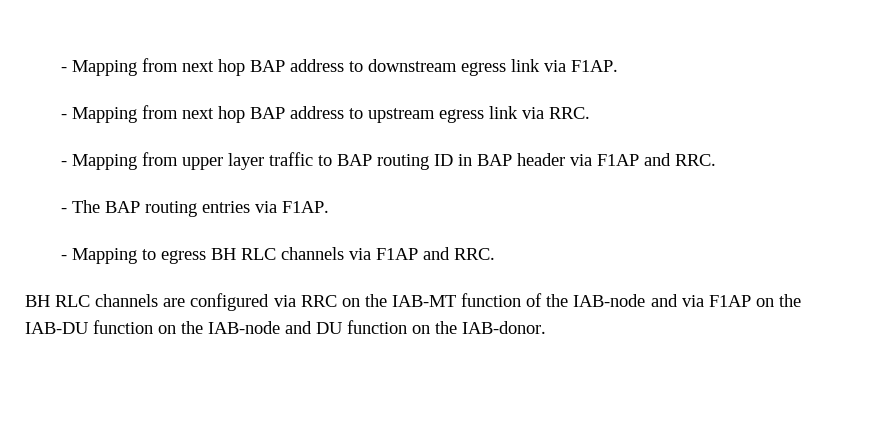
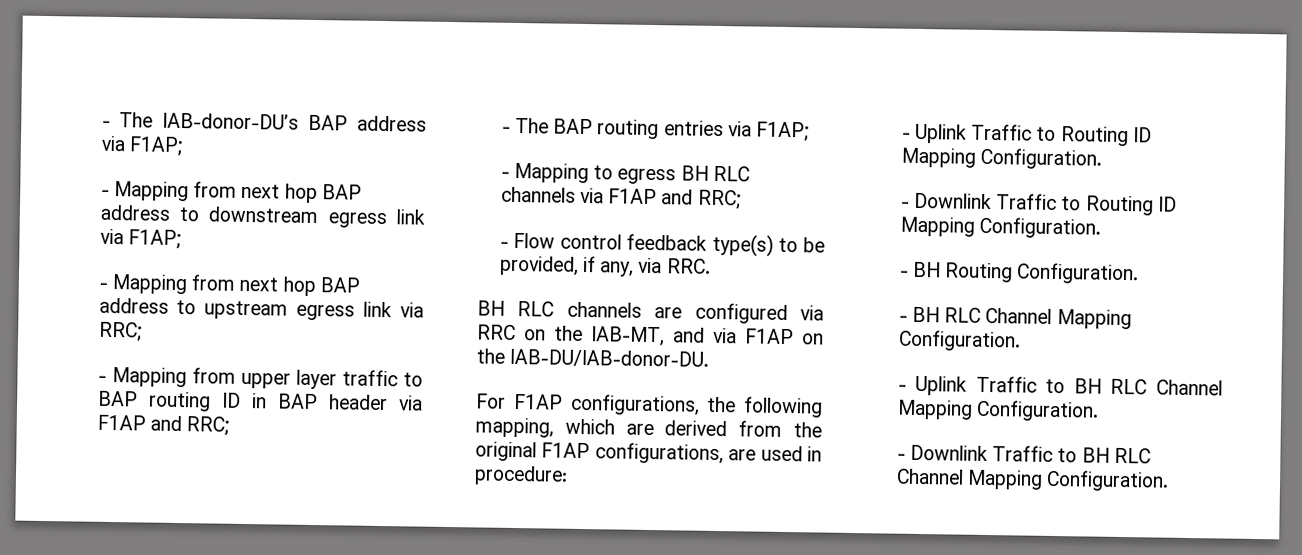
[60,67,67,72] - -> [101,112,427,132] [100,135,183,157] [100,189,110,196] - The IAB-donor-DU’s BAP address via F1AP; // -
[570,60,618,72] F1AP. -> [127,229,181,250] F1AP;
[548,107,590,119] RRC. -> [98,321,142,342] RRC;
[674,154,716,166] RRC. -> [186,416,230,436] RRC;
[281,201,329,213] F1AP. -> [756,121,810,142] F1AP;
(450, 253) none -> [697,189,741,210] [499,232,825,257] [499,255,663,277] RRC; // - Flow control feedback type(s) to be provided, if any, via
[391,293,646,307] IAB-MT function of the IAB-node -> [590,326,665,347] IAB-MT,
[25,320,546,334] IAB-DU function on the IAB-node and DU function on the IAB-donor. -> [509,348,710,368] [476,393,823,418] [475,417,822,438] [475,441,822,465] [474,465,568,486] [901,123,1152,147] [900,147,1102,170] [900,192,1177,216] [899,216,1101,239] [899,261,1140,285] [898,306,1132,330] [897,329,1021,352] [897,375,1223,396] [896,399,1099,422] [896,444,1151,464] [895,468,1170,492] IAB-DU/IAB-donor-DU. // For F1AP configurations, the following mapping, which are derived from the original F1AP configurations, are used in procedure: // - Uplink Traffic to Routing ID Mapping Configuration. // - Downlink Traffic to Routing ID Mapping Configuration. // - BH Routing Configuration. // - BH RLC Channel Mapping Configuration. // - Uplink Traffic to BH RLC Channel Mapping Configuration. // - Downlink Traffic to BH RLC Channel Mapping Configuration.

